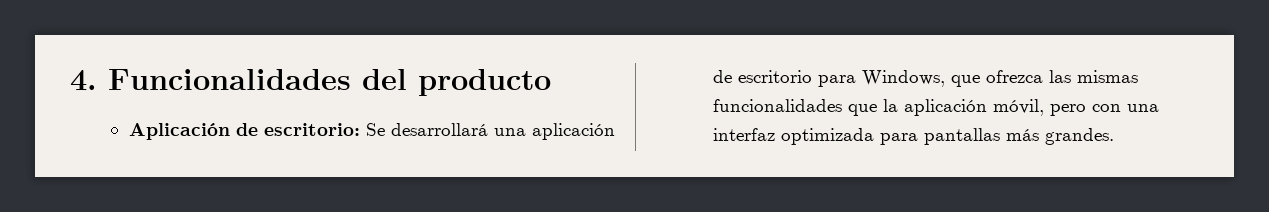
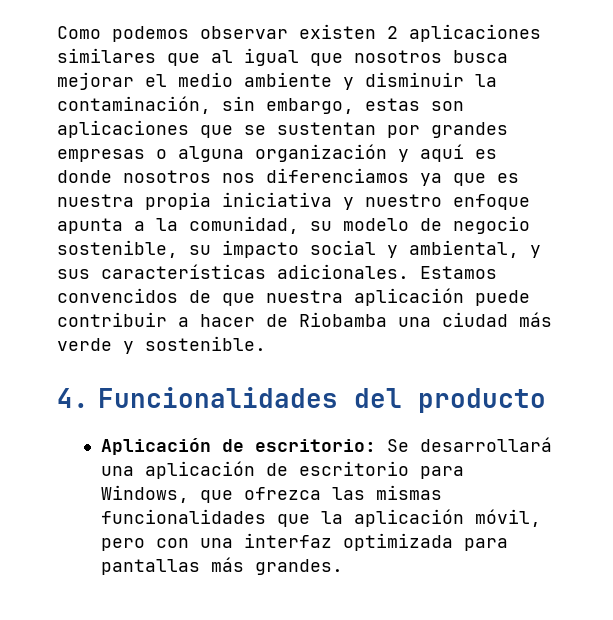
(70, 80) none -> [57,24,541,42] [57,48,508,66] [57,72,497,90] [57,96,464,114] [57,120,508,138] [57,144,497,162] [57,168,519,186] [57,192,530,210] [57,216,530,234] [57,240,541,258] [57,264,497,279] [57,288,530,306] [57,312,552,327] [57,336,266,354] Como podemos observar existen 2 aplicaciones similares que al igual que nosotros busca mejorar el medio ambiente y disminuir la contaminación, sin embargo, estas son aplicaciones que se sustentan por grandes empresas o alguna organización y aquí es donde nosotros nos diferenciamos ya que es nuestra propia iniciativa y nuestro enfoque apunta a la comunidad, su modelo de negocio sostenible, su impacto social y ambiental, y sus características adicionales. Estamos convencidos de que nuestra aplicación puede contribuir a hacer de Riobamba una ciudad más verde y sostenible. //

